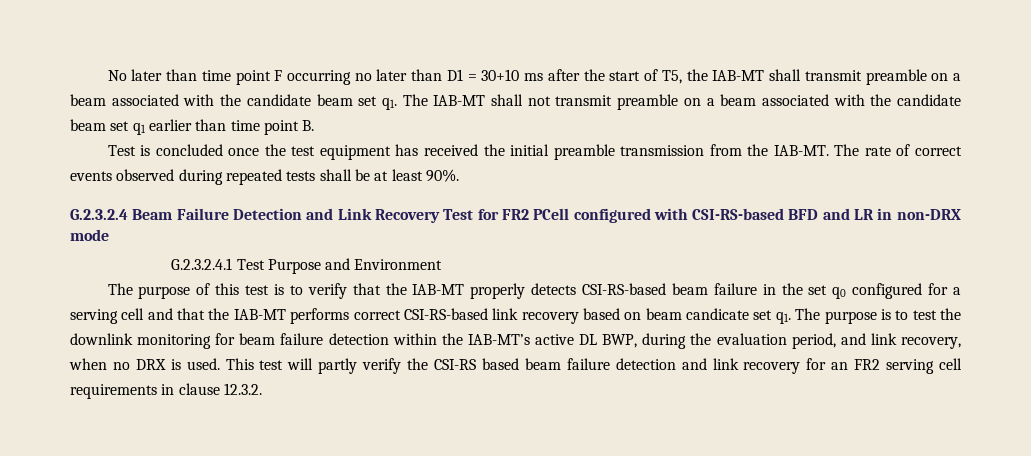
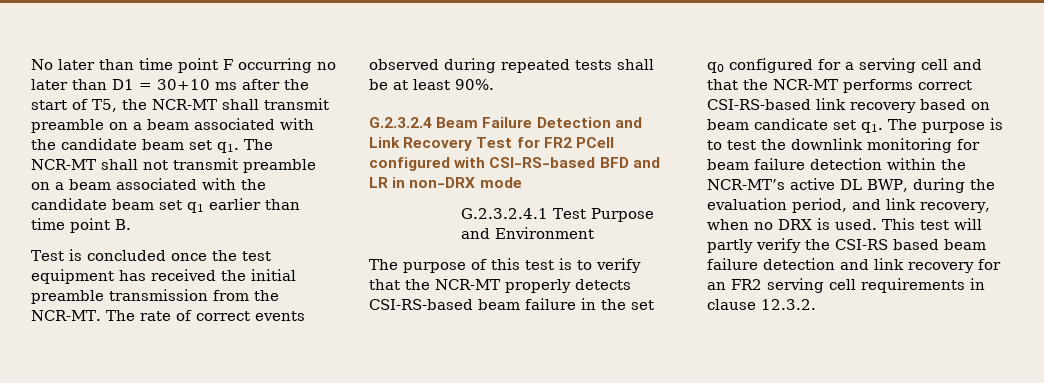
[712,70,765,81] IAB-MT -> [152,99,217,110] NCR-MT
[433,95,486,106] IAB-MT -> [31,159,96,170] NCR-MT
[773,145,829,156] IAB-MT. -> [31,310,101,321] NCR-MT.
[412,284,465,295] IAB-MT -> [435,279,500,290] NCR-MT
[233,309,286,320] IAB-MT -> [773,79,838,90] NCR-MT
[467,334,530,345] IAB-MT’s -> [707,179,785,190] NCR-MT’s

